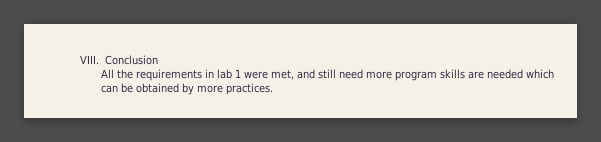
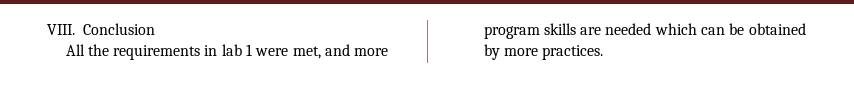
[318,69,364,79] still need -> (351, 50) none

